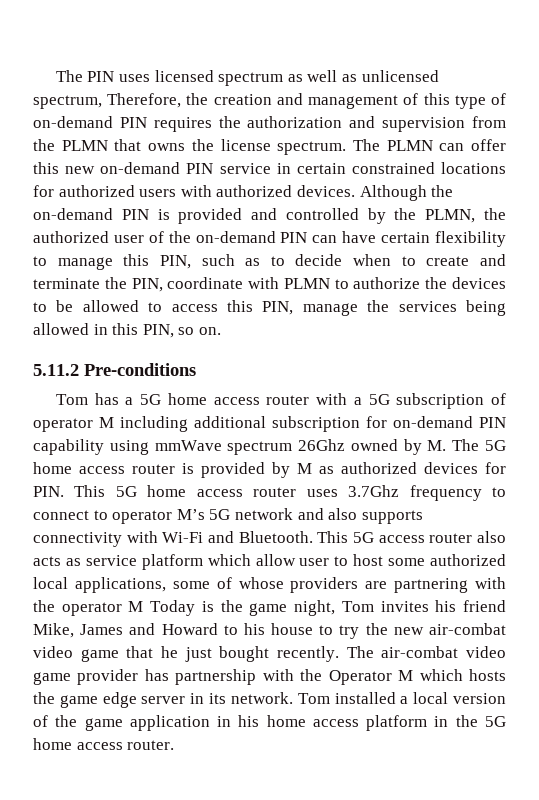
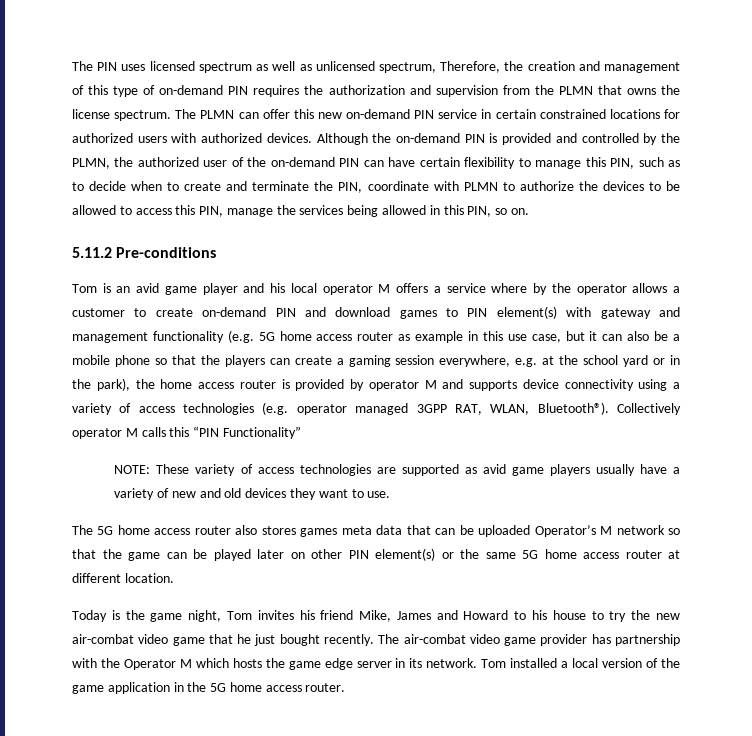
[94,393,506,409] [33,416,506,432] [33,439,506,455] has a 5G home access router with a 5G subscription of operator M including additional subscription for on-demand PIN capability using mmWave spectrum 26Ghz owned by M. The 5G -> [102,283,680,295] [72,306,680,319] [72,330,681,343] [72,355,681,367] [72,378,155,391] is an avid game player and his local operator M offers a service where by the operator allows a customer to create on-demand PIN and download games to PIN element(s) with gateway and management functionality (e.g. 5G home access router as example in this use case, but it can also be a mobile phone so that the players can create a gaming session everywhere, e.g. at the school yard or in the park), the
[297,462,506,474] [33,485,507,501] [33,508,423,524] [33,531,507,547] [33,554,506,570] [33,577,506,593] [33,600,144,616] M as authorized devices for PIN. This 5G home access router uses 3.7Ghz frequency to connect to operator M’s 5G network and also supports connectivity with Wi-Fi and Bluetooth. This 5G access router also acts as service platform which allow user to host some authorized local applications, some of whose providers are partnering with the operator M -> [368,379,680,391] [72,402,682,415] [72,426,301,439] [114,464,680,476] [114,488,391,500] [72,525,681,537] [72,548,680,561] [72,573,174,583] operator M and supports device connectivity using a variety of access technologies (e.g. operator managed 3GPP RAT, WLAN, Bluetooth®). Collectively operator M calls this “PIN Functionality” // NOTE: These variety of access technologies are supported as avid game players usually have a variety of new and old devices they want to use. // The 5G home access router also stores games meta data that can be uploaded Operator’s M network so that the game can be played later on other PIN element(s) or the same 5G home access router at different location. //
[238,715,449,731] his home access platform in -> (184, 687) none

